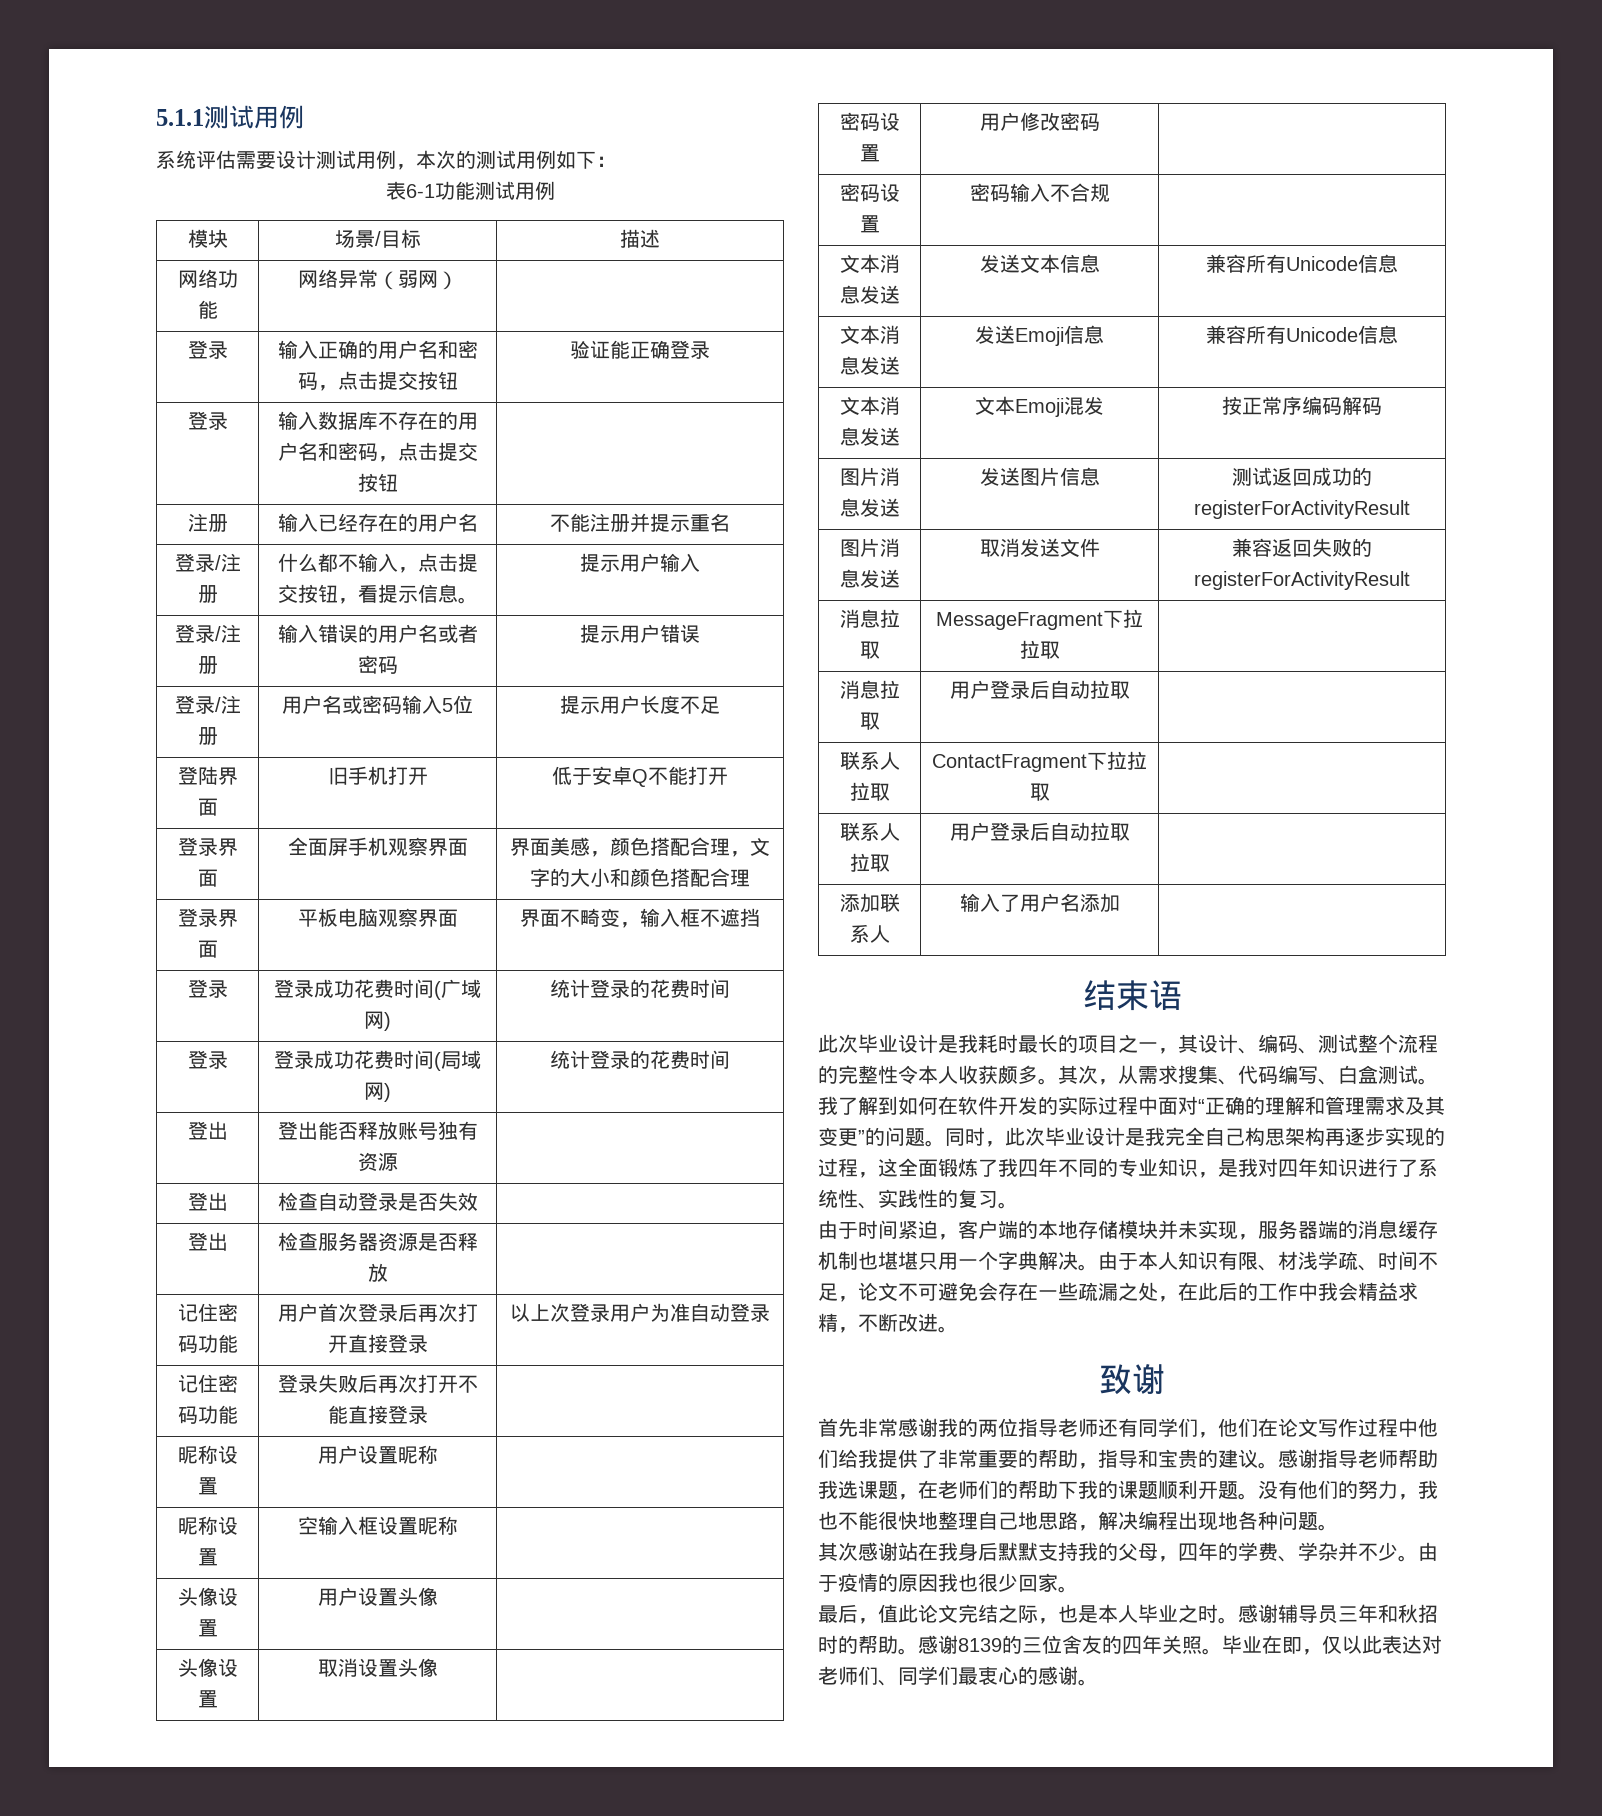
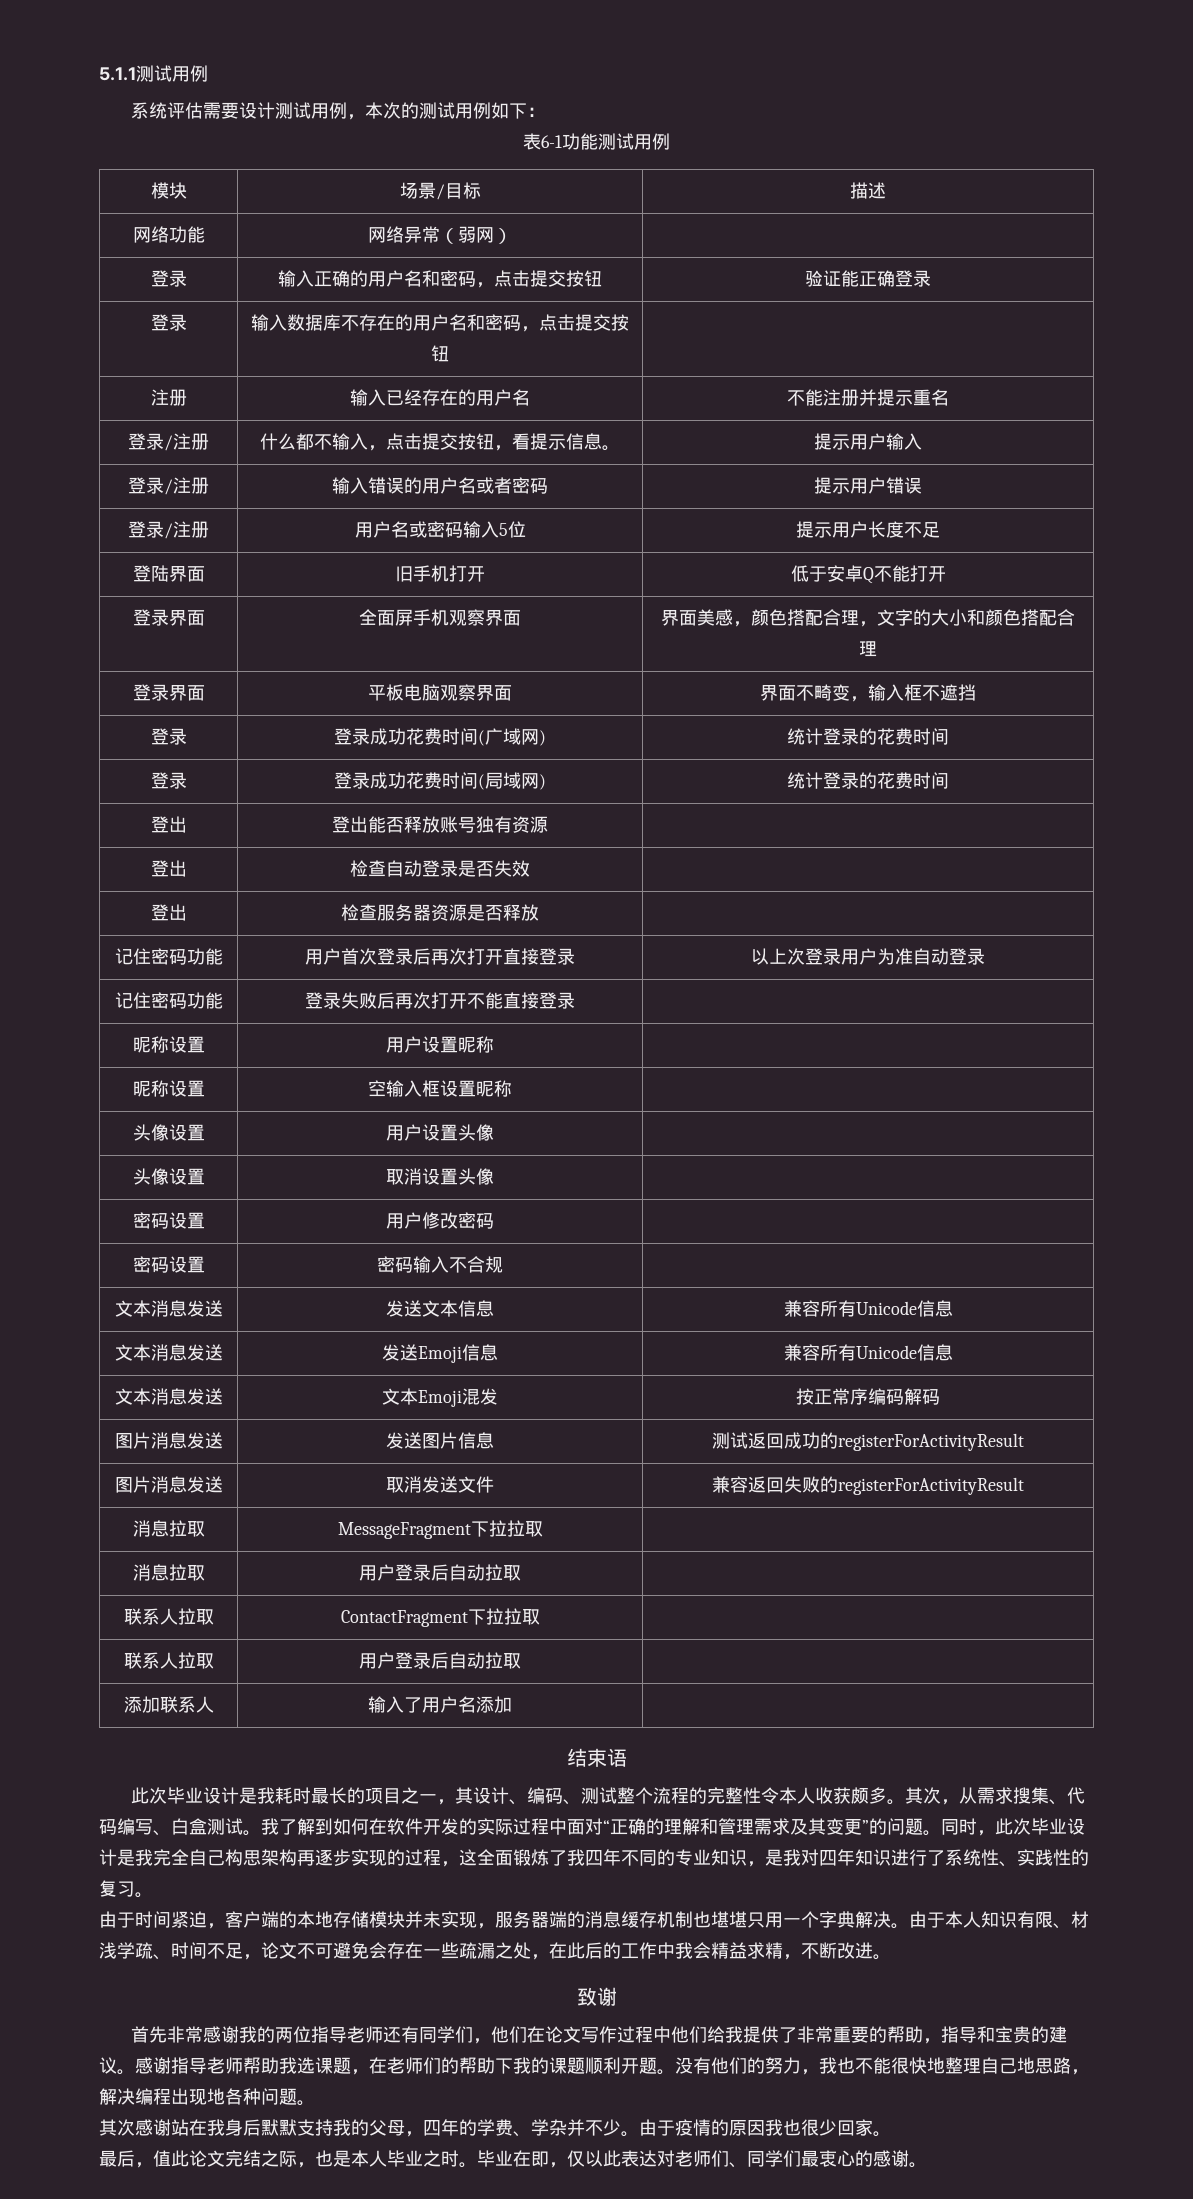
[1238,1604,1438,1624] [818,1635,1222,1655] 感谢辅导员三年和秋招时的帮助。感谢8139的三位舍友的四年关照。 -> (477, 2165) none

